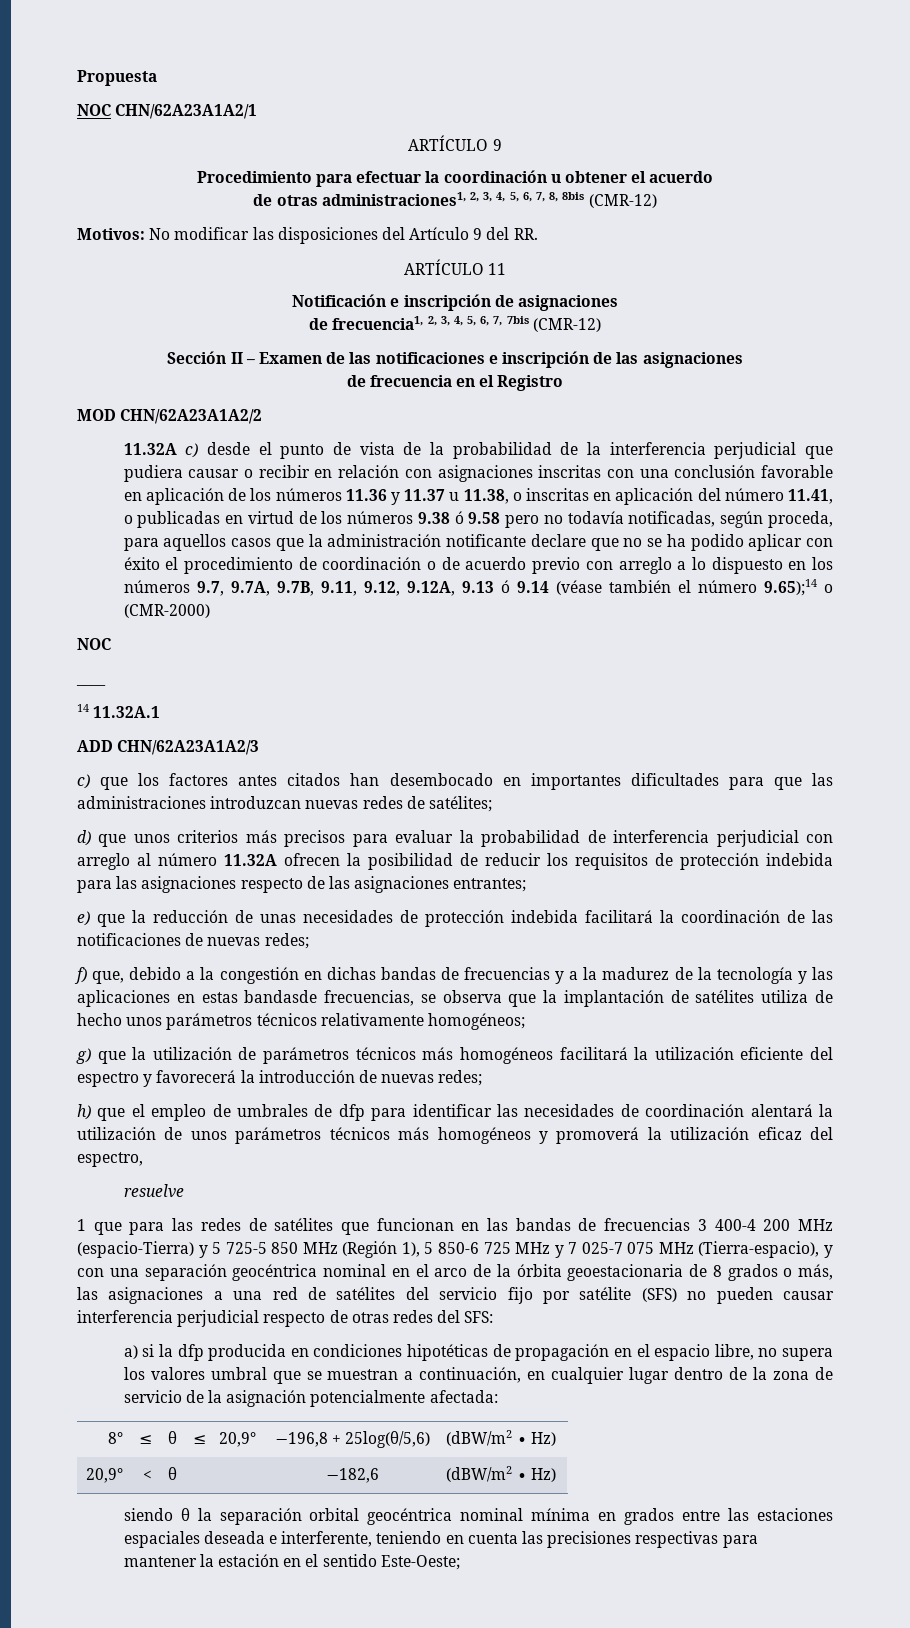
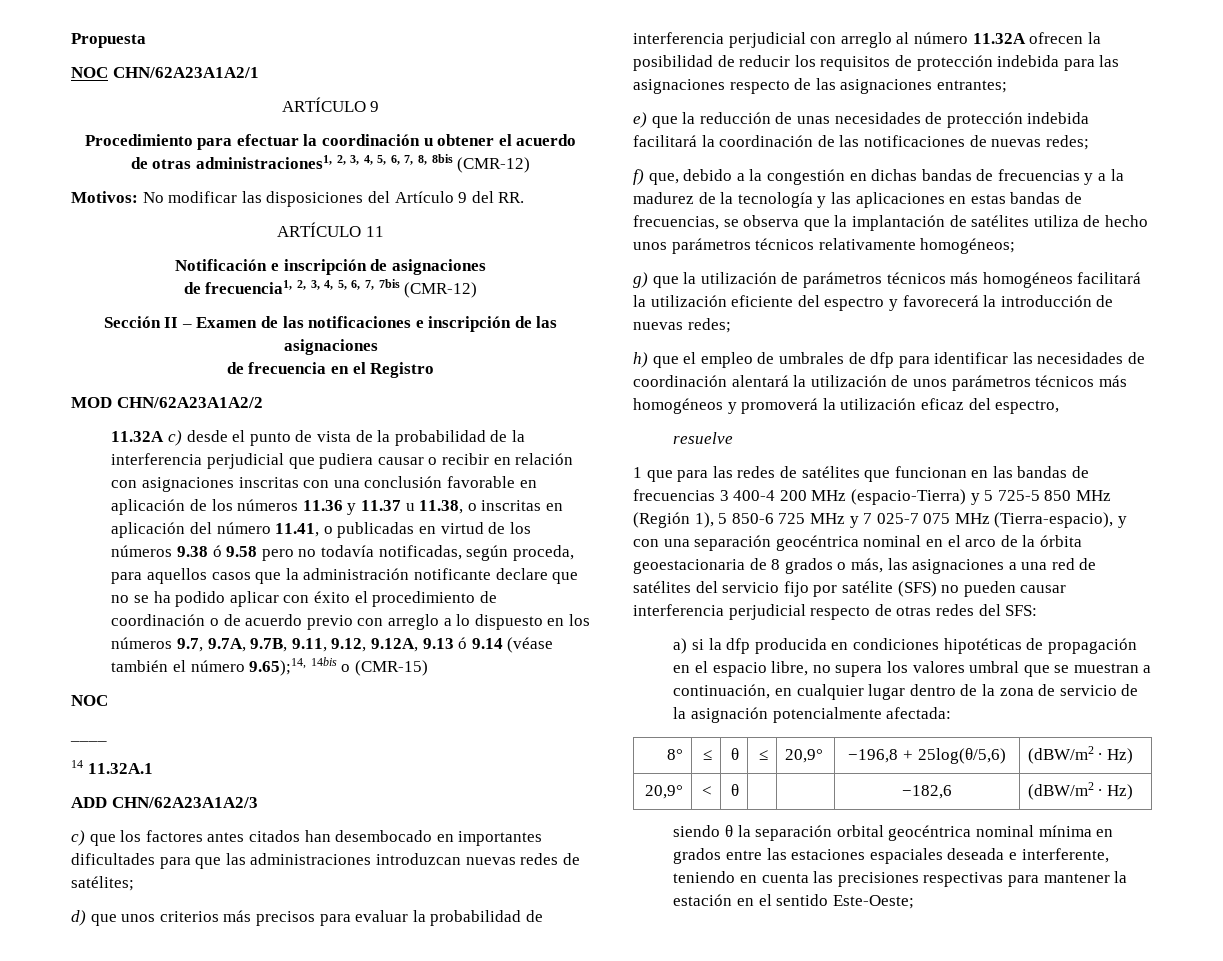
[763,579,834,596] [123,604,210,618] 9.65);14 o (CMR-2000) -> [249,657,428,676] 9.65);14, 14bis o (CMR-15)
[244,990,318,1003] bandasde -> [1010,192,1082,204] bandas de

